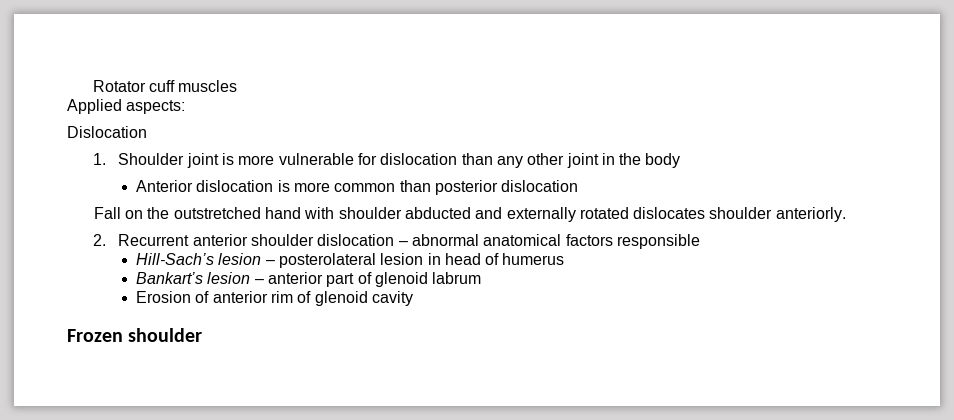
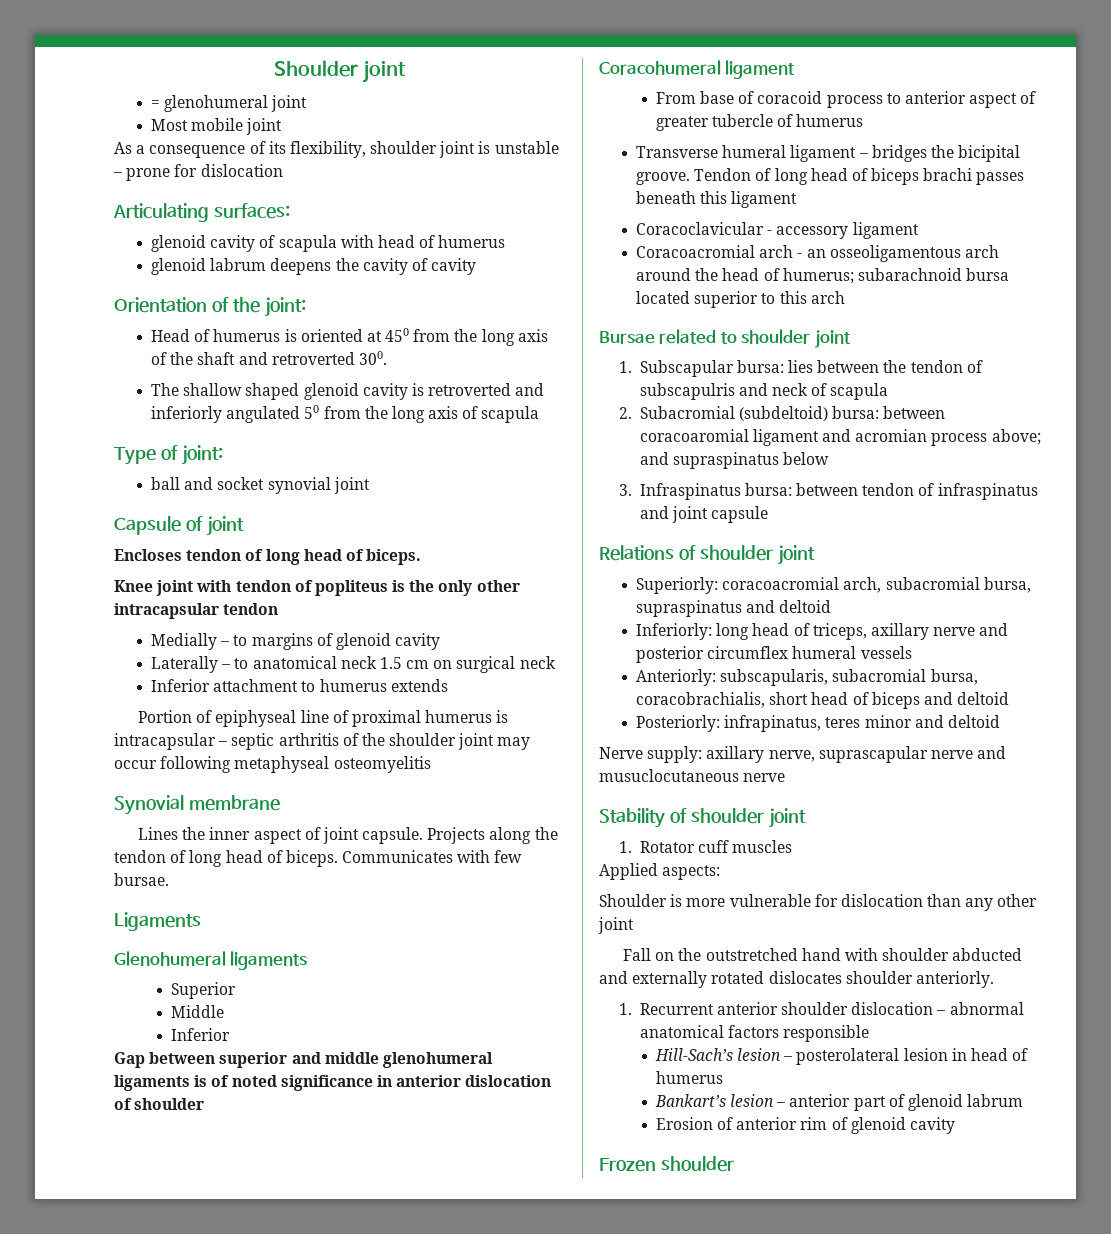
(92, 86) none -> [273,60,407,83] [150,95,308,112] [150,118,283,135] [114,141,559,158] [113,164,283,181] [113,203,290,222] [150,235,506,252] [150,258,477,275] [114,297,306,317] [150,328,548,346] [150,351,387,365] [150,383,545,400] [150,405,540,423] [114,445,223,465] [150,477,370,494] [114,516,244,536] [114,549,422,565] [114,580,520,596] [114,603,279,619] [150,633,441,650] [150,656,556,673] [150,679,448,692] [137,710,509,727] [114,733,531,750] [114,756,431,773] [114,795,280,815] [137,827,558,844] [114,850,523,867] [114,873,169,886] [114,912,201,931] [114,951,308,970] [170,982,236,999] [170,1005,224,1018] [170,1028,230,1041] [114,1052,493,1068] [114,1075,552,1091] [114,1098,205,1110] [599,60,796,79] [655,91,1037,108] [655,114,864,131] [635,145,1021,162] [635,168,1025,185] [635,191,798,208] [635,222,919,239] [635,245,999,262] [635,268,1010,284] [635,291,845,308] [599,329,851,348] [618,360,983,377] [639,383,889,400] [618,406,946,421] [639,429,1041,446] [639,452,830,469] [618,483,1038,500] [639,506,769,523] [599,545,815,565] [635,577,1031,594] [635,600,832,617] [635,623,1009,640] [635,646,912,663] [635,669,978,686] [635,692,1010,709] [635,715,1000,732] [599,746,1007,763] [599,769,786,782] [599,808,806,828] [618,841,632,853] Shoulder joint // = glenohumeral joint // Most mobile joint // As a consequence of its flexibility, shoulder joint is unstable – prone for dislocation // Articulating surfaces: // glenoid cavity of scapula with head of humerus // glenoid labrum deepens the cavity of cavity // Orientation of the joint: // Head of humerus is oriented at 450 from the long axis of the shaft and retroverted 300. // The shallow shaped glenoid cavity is retroverted and inferiorly angulated 50 from the long axis of scapula // Type of joint: // ball and socket synovial joint // Capsule of joint // Encloses tendon of long head of biceps. // Knee joint with tendon of popliteus is the only other intracapsular tendon // Medially – to margins of glenoid cavity // Laterally – to anatomical neck 1.5 cm on surgical neck // Inferior attachment to humerus extends // Portion of epiphyseal line of proximal humerus is intracapsular – septic arthritis of the shoulder joint may occur following metaphyseal osteomyelitis // Synovial membrane // Lines the inner aspect of joint capsule. Projects along the tendon of long head of biceps. Communicates with few bursae. // Ligaments // Glenohumeral ligaments // Superior // Middle // Inferior // Gap between superior and middle glenohumeral ligaments is of noted significance in anterior dislocation of shoulder // Coracohumeral ligament // From base of coracoid process to anterior aspect of greater tubercle of humerus // Transverse humeral ligament – bridges the bicipital groove. Tendon of long head of biceps brachi passes beneath this ligament // Coracoclavicular - accessory ligament // Coracoacromial arch - an osseoligamentous arch around the head of humerus; subarachnoid bursa located superior to this arch // Bursae related to shoulder joint // 1. Subscapular bursa: lies between the tendon of subscapulris and neck of scapula // 2. Subacromial (subdeltoid) bursa: between coracoaromial ligament and acromian process above; and supraspinatus below // 3. Infraspinatus bursa: between tendon of infraspinatus and joint capsule // Relations of shoulder joint // Superiorly: coracoacromial arch, subacromial bursa, supraspinatus and deltoid // Inferiorly: long head of triceps, axillary nerve and posterior circumflex humeral vessels // Anteriorly: subscapularis, subacromial bursa, coracobrachialis, short head of biceps and deltoid // Posteriorly: infrapinatus, teres minor and deltoid // Nerve supply: axillary nerve, suprascapular nerve and musuclocutaneous nerve // Stability of shoulder joint // 1.
[67,126,147,138] [92,153,219,168] Dislocation // 1. Shoulder joint -> [599,894,667,907] Shoulder
[601,153,681,168] [135,180,579,195] in the body // Anterior dislocation is more common than posterior dislocation -> (634, 925) none
[92,234,106,246] 2. -> [618,1003,632,1015] 1.

